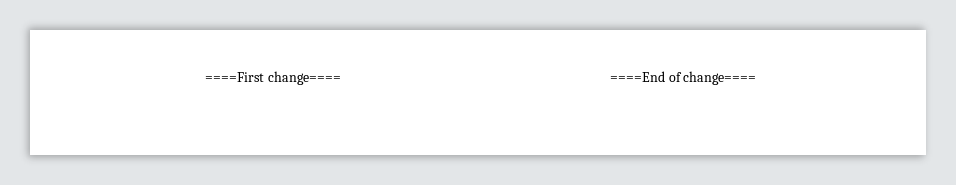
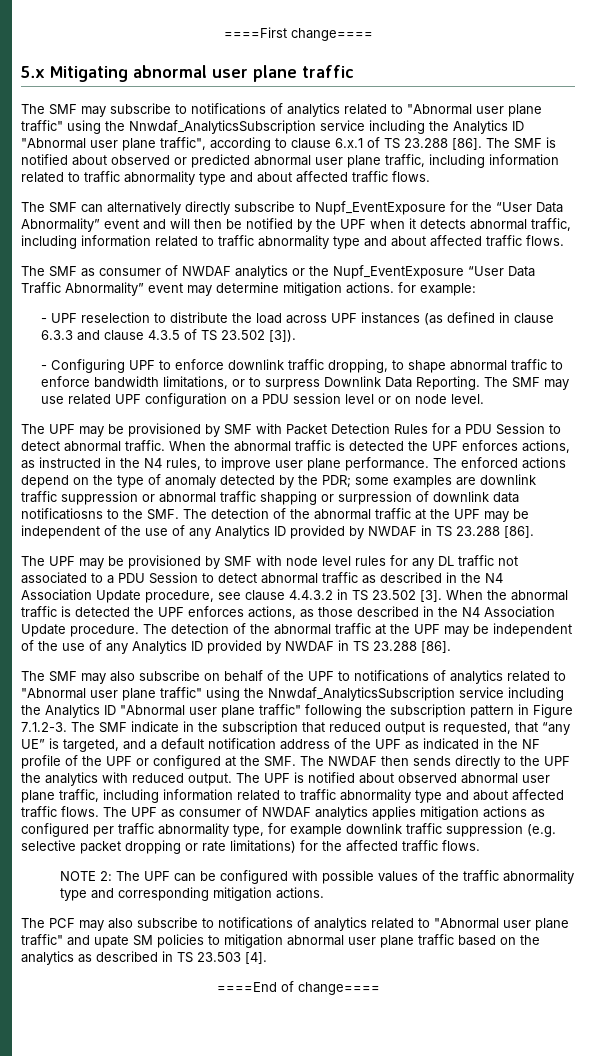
(341, 78) none -> [21,65,354,82] [21,103,542,117] [21,120,524,134] [21,137,556,151] [21,154,559,168] [21,171,430,185] [21,201,563,215] [21,218,571,232] [21,235,564,249] [21,265,535,279] [21,282,476,296] [40,312,554,325] [40,329,296,342] [40,359,563,373] [40,376,569,390] [40,393,484,407] [21,423,561,437] [21,440,570,453] [21,457,566,471] [21,474,536,488] [21,491,519,505] [21,508,529,522] [21,525,534,539] [21,555,518,569] [21,572,503,584] [21,589,568,603] [21,606,555,619] [21,623,572,637] [21,640,451,654] [21,670,566,684] [21,687,564,701] [21,704,573,718] [21,721,570,735] [21,738,540,752] [21,755,570,769] [21,772,550,786] [21,789,564,803] [21,806,545,820] [21,823,556,837] [21,840,480,854] [60,870,575,884] [60,887,325,901] [21,917,569,931] [21,934,540,948] [21,951,267,965] // 5.x Mitigating abnormal user plane traffic // The SMF may subscribe to notifications of analytics related to "Abnormal user plane traffic" using the Nnwdaf_AnalyticsSubscription service including the Analytics ID "Abnormal user plane traffic", according to clause 6.x.1 of TS 23.288 [86]. The SMF is notified about observed or predicted abnormal user plane traffic, including information related to traffic abnormality type and about affected traffic flows. // The SMF can alternatively directly subscribe to Nupf_EventExposure for the “User Data Abnormality” event and will then be notified by the UPF when it detects abnormal traffic, including information related to traffic abnormality type and about affected traffic flows. // The SMF as consumer of NWDAF analytics or the Nupf_EventExposure “User Data Traffic Abnormality” event may determine mitigation actions. for example: // - UPF reselection to distribute the load across UPF instances (as defined in clause 6.3.3 and clause 4.3.5 of TS 23.502 [3]). // - Configuring UPF to enforce downlink traffic dropping, to shape abnormal traffic to enforce bandwidth limitations, or to surpress Downlink Data Reporting. The SMF may use related UPF configuration on a PDU session level or on node level. // The UPF may be provisioned by SMF with Packet Detection Rules for a PDU Session to detect abnormal traffic. When the abnormal traffic is detected the UPF enforces actions, as instructed in the N4 rules, to improve user plane performance. The enforced actions depend on the type of anomaly detected by the PDR; some examples are downlink traffic suppression or abnormal traffic shapping or surpression of downlink data notificatiosns to the SMF. The detection of the abnormal traffic at the UPF may be independent of the use of any Analytics ID provided by NWDAF in TS 23.288 [86]. // The UPF may be provisioned by SMF with node level rules for any DL traffic not associated to a PDU Session to detect abnormal traffic as described in the N4 Association Update procedure, see clause 4.4.3.2 in TS 23.502 [3]. When the abnormal traffic is detected the UPF enforces actions, as those described in the N4 Association Update procedure. The detection of the abnormal traffic at the UPF may be independent of the use of any Analytics ID provided by NWDAF in TS 23.288 [86]. // The SMF may also subscribe on behalf of the UPF to notifications of analytics related to "Abnormal user plane traffic" using the Nnwdaf_AnalyticsSubscription service including the Analytics ID "Abnormal user plane traffic" following the subscription pattern in Figure 7.1.2-3. The SMF indicate in the subscription that reduced output is requested, that “any UE” is targeted, and a default notification address of the UPF as indicated in the NF profile of the UPF or configured at the SMF. The NWDAF then sends directly to the UPF the analytics with reduced output. The UPF is notified about observed abnormal user plane traffic, including information related to traffic abnormality type and about affected traffic flows. The UPF as consumer of NWDAF analytics applies mitigation actions as configured per traffic abnormality type, for example downlink traffic suppression (e.g. selective packet dropping or rate limitations) for the affected traffic flows. // NOTE 2: The UPF can be configured with possible values of the traffic abnormality type and corresponding mitigation actions. // The PCF may also subscribe to notifications of analytics related to "Abnormal user plane traffic" and upate SM policies to mitigation abnormal user plane traffic based on the analytics as described in TS 23.503 [4].

